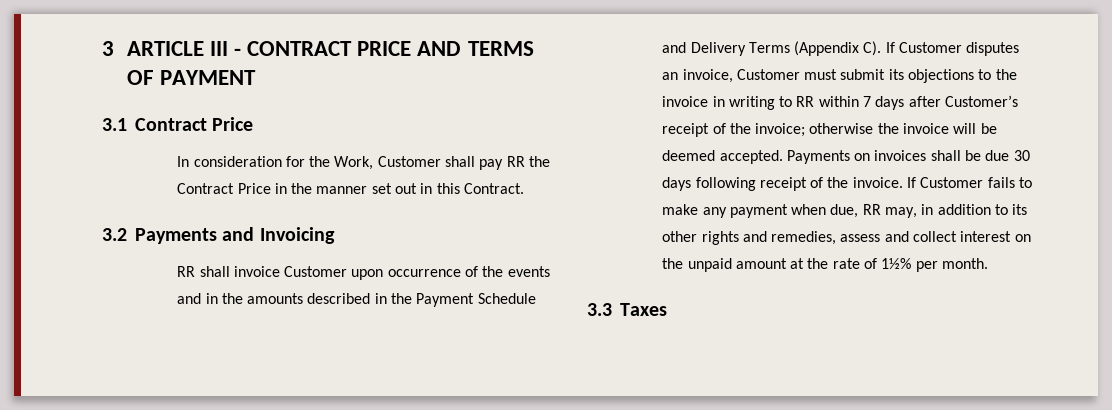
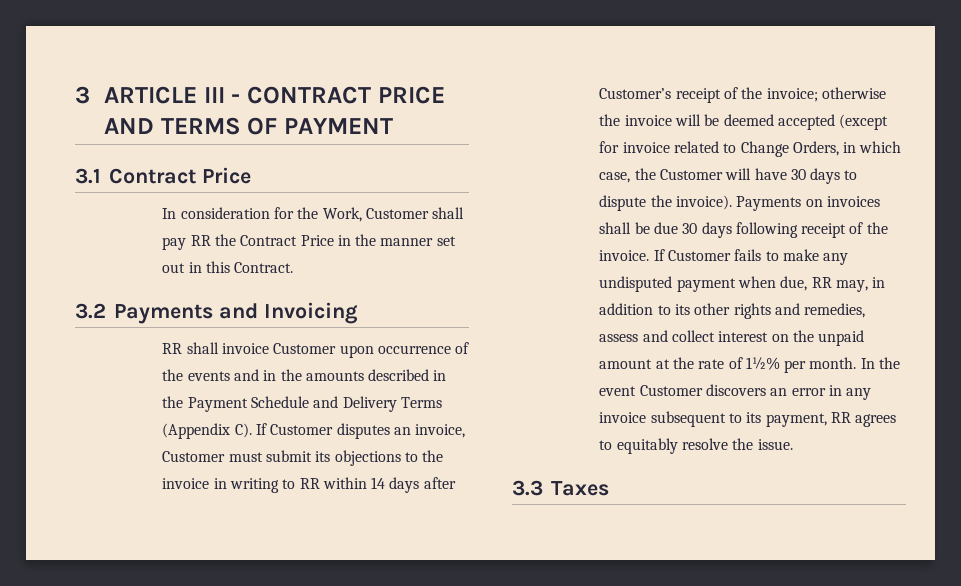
[863,96,872,107] 7 -> [371,477,386,489] 14
[719,150,783,164] accepted. -> [777,114,889,130] [599,141,902,157] [599,168,858,184] [599,195,732,211] accepted (except for invoice related to Change Orders, in which case, the Customer will have 30 days to dispute the invoice).
(727, 212) none -> [599,276,673,292] undisputed
(989, 263) none -> [860,357,901,369] [599,384,872,400] [599,411,897,427] [599,438,793,454] In the event Customer discovers an error in any invoice subsequent to its payment, RR agrees to equitably resolve the issue.

